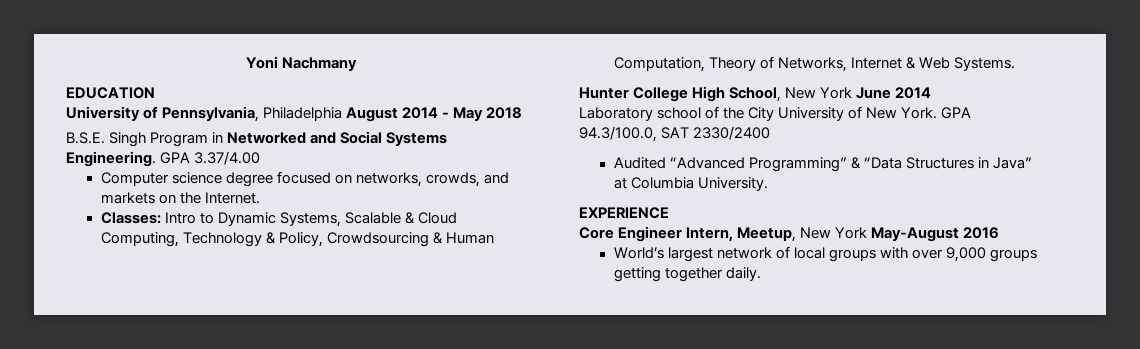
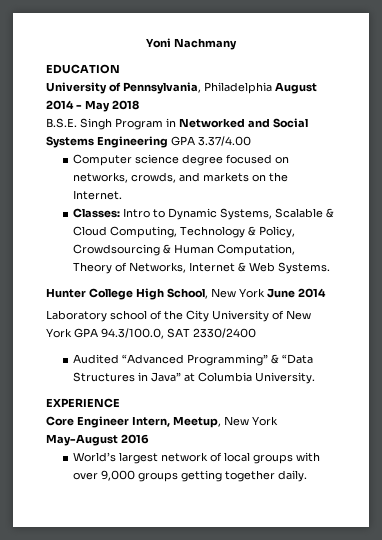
[66,151,156,167] Engineering. -> [97,136,168,148] Engineering
[901,107,938,119] York. -> [46,328,72,338] York

